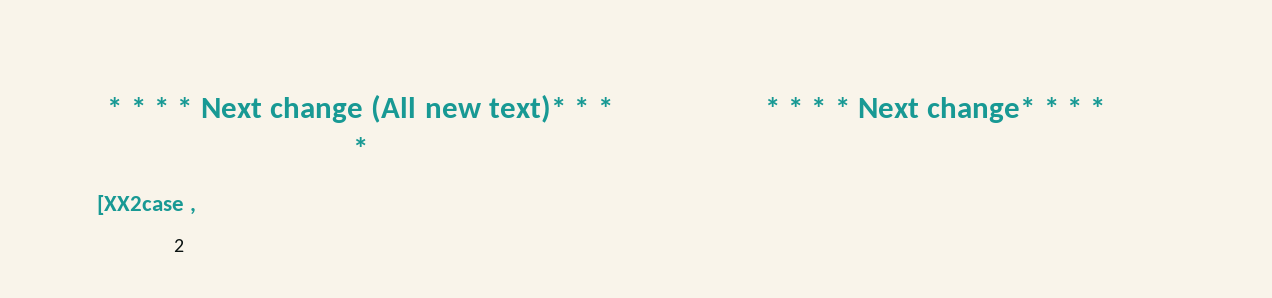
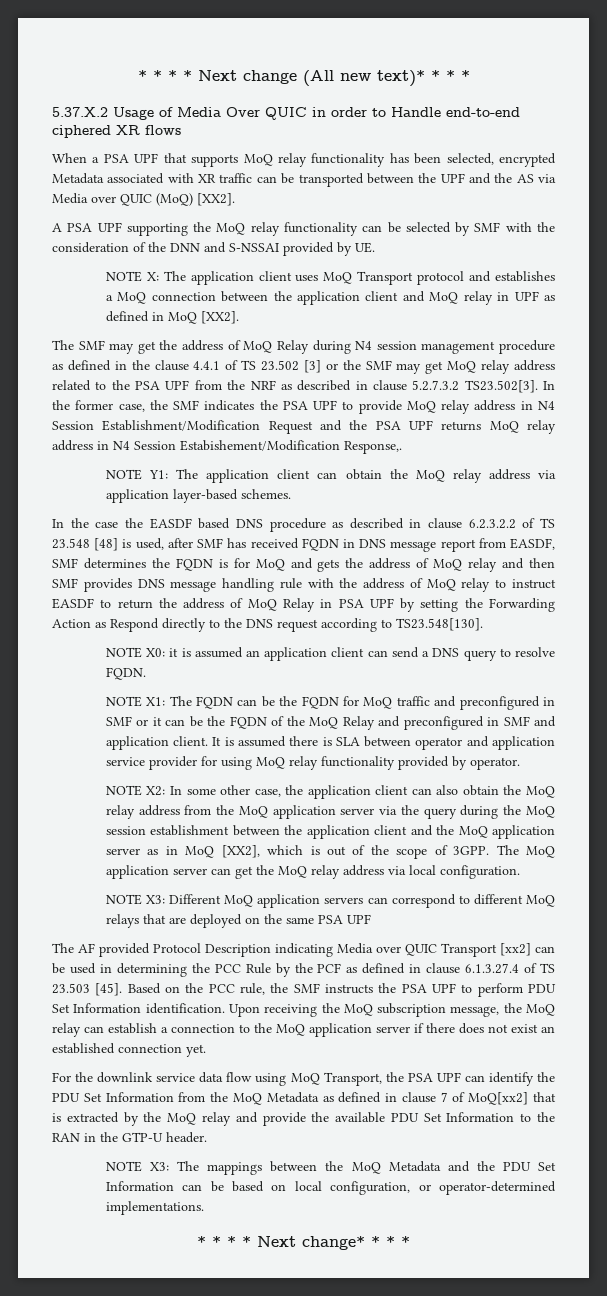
[97,195,197,215] [174,239,185,252] [XX2case , // 2 -> [52,107,520,120] [52,125,181,138] [52,153,556,167] [52,173,556,187] [52,193,235,206] [52,222,555,236] [52,242,375,256] [105,271,555,285] [105,291,555,305] [105,311,239,324] [52,340,556,354] [52,360,555,374] [52,380,555,393] [52,400,555,414] [52,420,556,434] [52,440,402,454] [105,469,557,483] [105,489,291,503] [52,518,556,532] [52,538,555,552] [52,558,555,572] [52,578,556,592] [52,598,555,612] [52,618,483,632] [105,647,555,661] [105,667,146,680] [105,696,555,710] [105,716,556,730] [105,736,556,750] [105,756,520,770] [105,785,555,799] [105,805,555,819] [105,825,556,839] [105,845,555,859] [105,865,520,879] [105,894,556,908] [105,914,371,928] [52,943,555,957] [52,963,555,977] [52,983,556,997] [52,1003,556,1017] [52,1023,555,1037] [52,1043,206,1057] [52,1072,555,1086] [52,1092,556,1105] [52,1112,555,1126] [52,1132,207,1143] [105,1161,557,1175] [105,1181,556,1195] [105,1201,204,1215] 5.37.X.2 Usage of Media Over QUIC in order to Handle end-to-end ciphered XR flows // When a PSA UPF that supports MoQ relay functionality has been selected, encrypted Metadata associated with XR traffic can be transported between the UPF and the AS via Media over QUIC (MoQ) [XX2]. // A PSA UPF supporting the MoQ relay functionality can be selected by SMF with the consideration of the DNN and S-NSSAI provided by UE. // NOTE X: The application client uses MoQ Transport protocol and establishes a MoQ connection between the application client and MoQ relay in UPF as defined in MoQ [XX2]. // The SMF may get the address of MoQ Relay during N4 session management procedure as defined in the clause 4.4.1 of TS 23.502 [3] or the SMF may get MoQ relay address related to the PSA UPF from the NRF as described in clause 5.2.7.3.2 TS23.502[3]. In the former case, the SMF indicates the PSA UPF to provide MoQ relay address in N4 Session Establishment/Modification Request and the PSA UPF returns MoQ relay address in N4 Session Estabishement/Modification Response,. // NOTE Y1: The application client can obtain the MoQ relay address via application layer-based schemes. // In the case the EASDF based DNS procedure as described in clause 6.2.3.2.2 of TS 23.548 [48] is used, after SMF has received FQDN in DNS message report from EASDF, SMF determines the FQDN is for MoQ and gets the address of MoQ relay and then SMF provides DNS message handling rule with the address of MoQ relay to instruct EASDF to return the address of MoQ Relay in PSA UPF by setting the Forwarding Action as Respond directly to the DNS request according to TS23.548[130]. // NOTE X0: it is assumed an application client can send a DNS query to resolve FQDN. // NOTE X1: The FQDN can be the FQDN for MoQ traffic and preconfigured in SMF or it can be the FQDN of the MoQ Relay and preconfigured in SMF and application client. It is assumed there is SLA between operator and application service provider for using MoQ relay functionality provided by operator. // NOTE X2: In some other case, the application client can also obtain the MoQ relay address from the MoQ application server via the query during the MoQ session establishment between the application client and the MoQ application server as in MoQ [XX2], which is out of the scope of 3GPP. The MoQ application server can get the MoQ relay address via local configuration. // NOTE X3: Different MoQ application servers can correspond to different MoQ relays that are deployed on the same PSA UPF // The AF provided Protocol Description indicating Media over QUIC Transport [xx2] can be used in determining the PCC Rule by the PCF as defined in clause 6.1.3.27.4 of TS 23.503 [45]. Based on the PCC rule, the SMF instructs the PSA UPF to perform PDU Set Information identification. Upon receiving the MoQ subscription message, the MoQ relay can establish a connection to the MoQ application server if there does not exist an established connection yet. // For the downlink service data flow using MoQ Transport, the PSA UPF can identify the PDU Set Information from the MoQ Metadata as defined in clause 7 of MoQ[xx2] that is extracted by the MoQ relay and provide the available PDU Set Information to the RAN in the GTP-U header. // NOTE X3: The mappings between the MoQ Metadata and the PDU Set Information can be based on local configuration, or operator-determined implementations.

